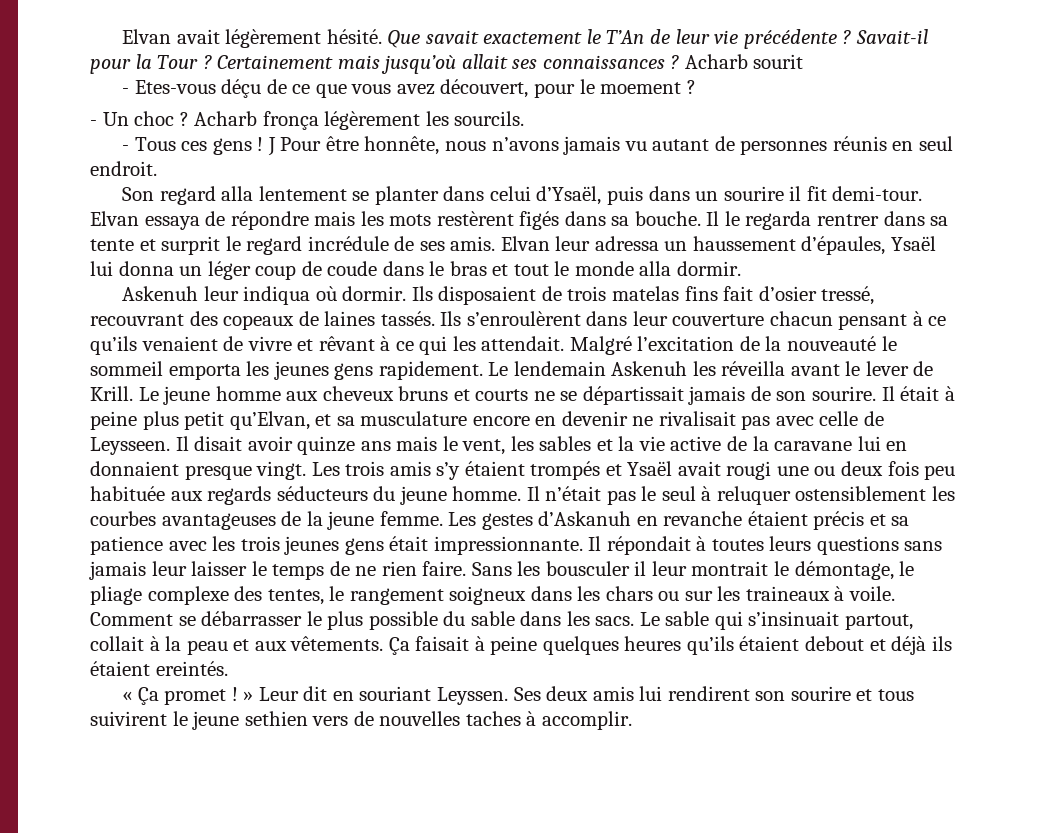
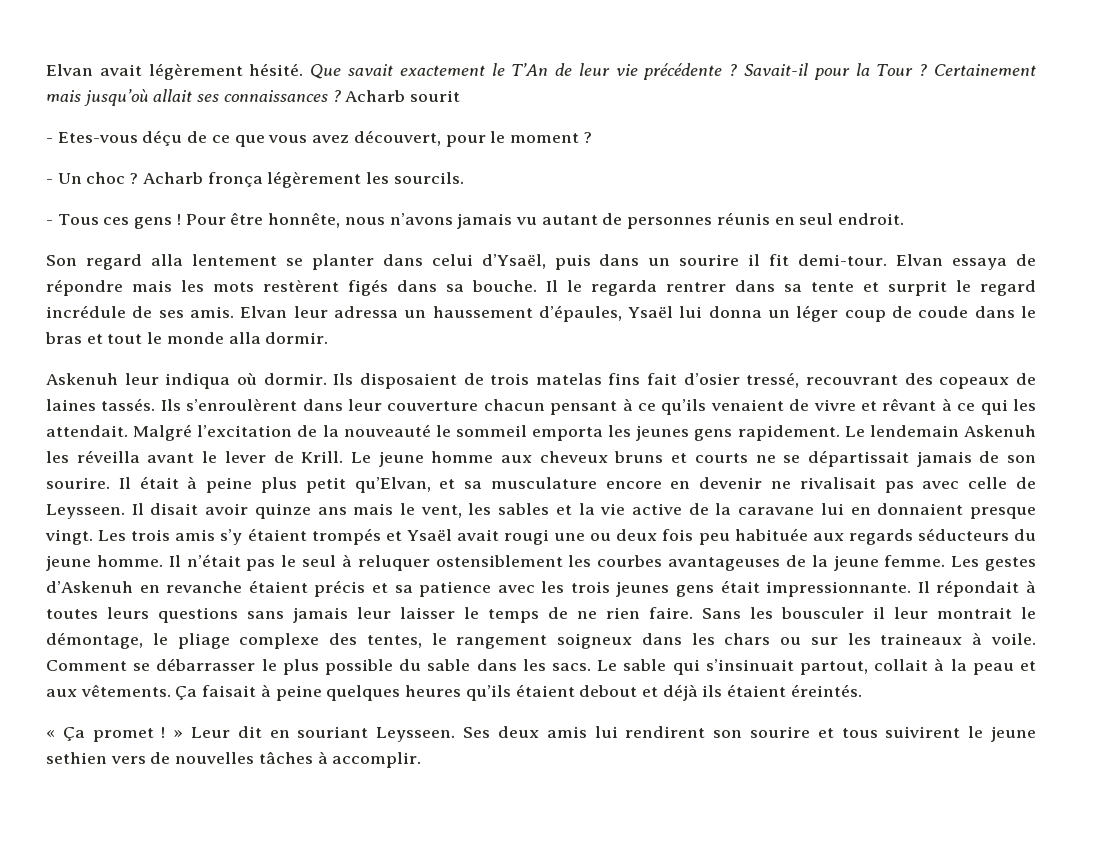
[600,82,682,94] moement -> [509,133,579,143] moment
[267,137,276,156] J -> (181, 219) none
[538,511,632,526] d’Askanuh -> [46,581,133,593] d’Askenuh
[155,661,228,676] ereintés. -> [790,684,862,697] éreintés.
[436,687,508,705] Leyssen. -> [376,727,456,742] Leysseen.
[465,711,521,726] taches -> [258,751,313,764] tâches

